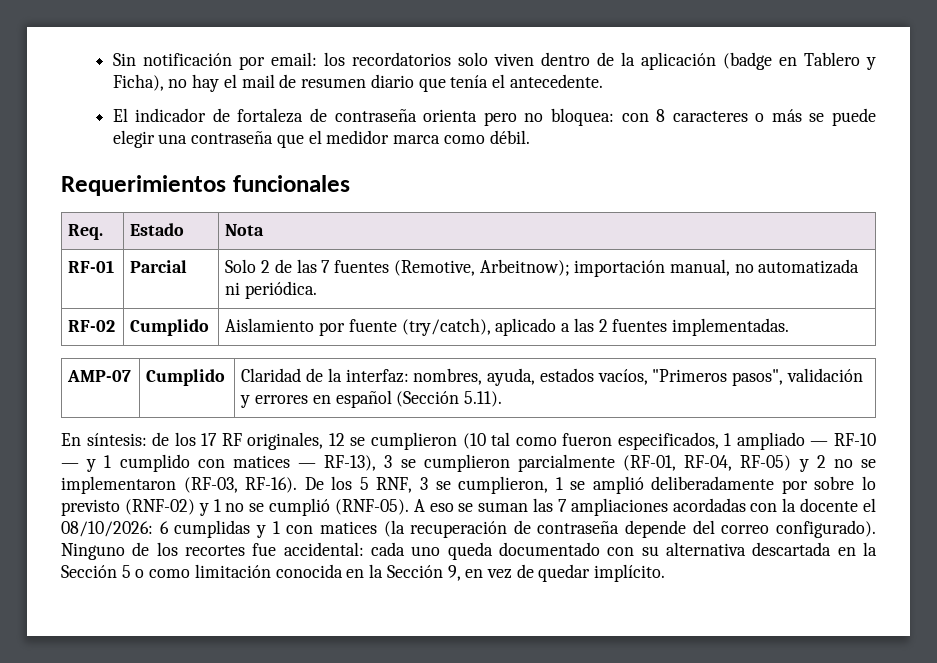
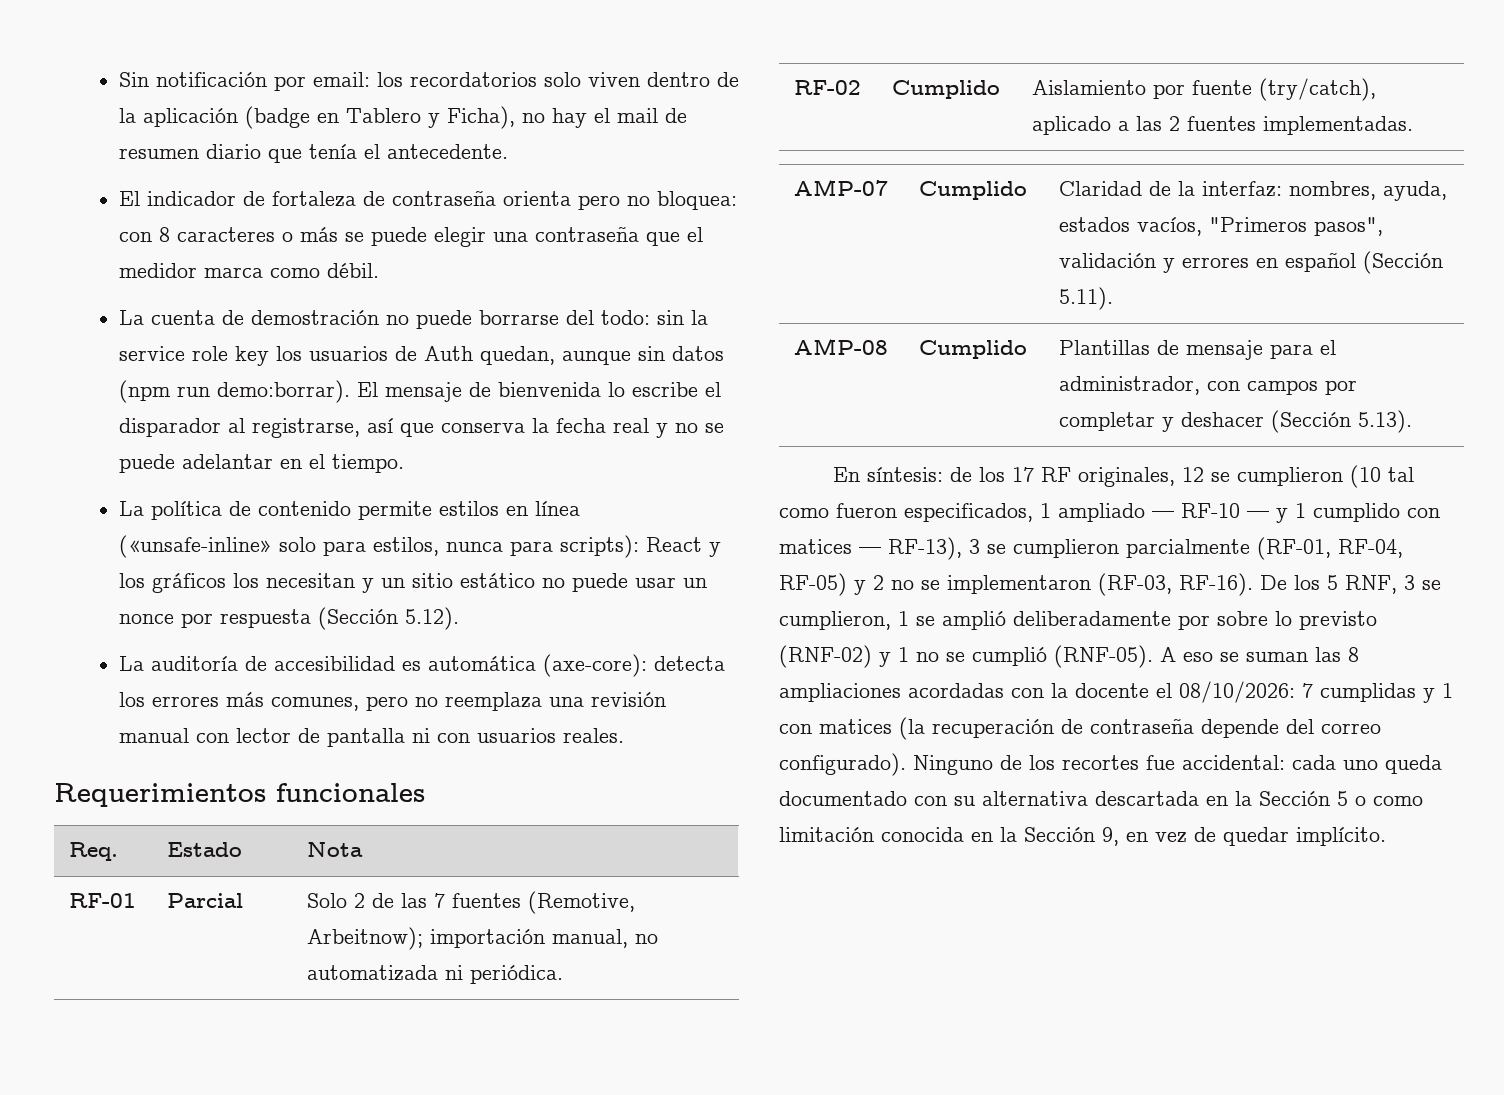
(530, 137) none -> [118,310,708,329] [118,346,724,366] [118,380,721,403] [118,418,724,438] [118,454,404,473] [118,501,580,520] [118,535,721,558] [118,573,707,593] [118,607,459,630] [118,654,725,677] [118,692,666,711] [118,728,624,747] // La cuenta de demostración no puede borrarse del todo: sin la service role key los usuarios de Auth quedan, aunque sin datos (npm run demo:borrar). El mensaje de bienvenida lo escribe el disparador al registrarse, así que conserva la fecha real y no se puede adelantar en el tiempo. // La política de contenido permite estilos en línea («unsafe-inline» solo para estilos, nunca para scripts): React y los gráficos los necesitan y un sitio estático no puede usar un nonce por respuesta (Sección 5.12). // La auditoría de accesibilidad es automática (axe-core): detecta los errores más comunes, pero no reemplaza una revisión manual con lector de pantalla ni con usuarios reales.
(503, 399) none -> [794,338,889,355] [919,340,1028,359] [1059,340,1337,360] [1059,376,1358,395] [1059,410,1413,433] // AMP-08 | Cumplido | Plantillas de mensaje para el administrador, con campos por completar y deshacer (Sección 5.13).
[557,499,567,512] 7 -> [1348,647,1359,662] 8
[159,521,169,534] 6 -> [1302,683,1313,698] 7

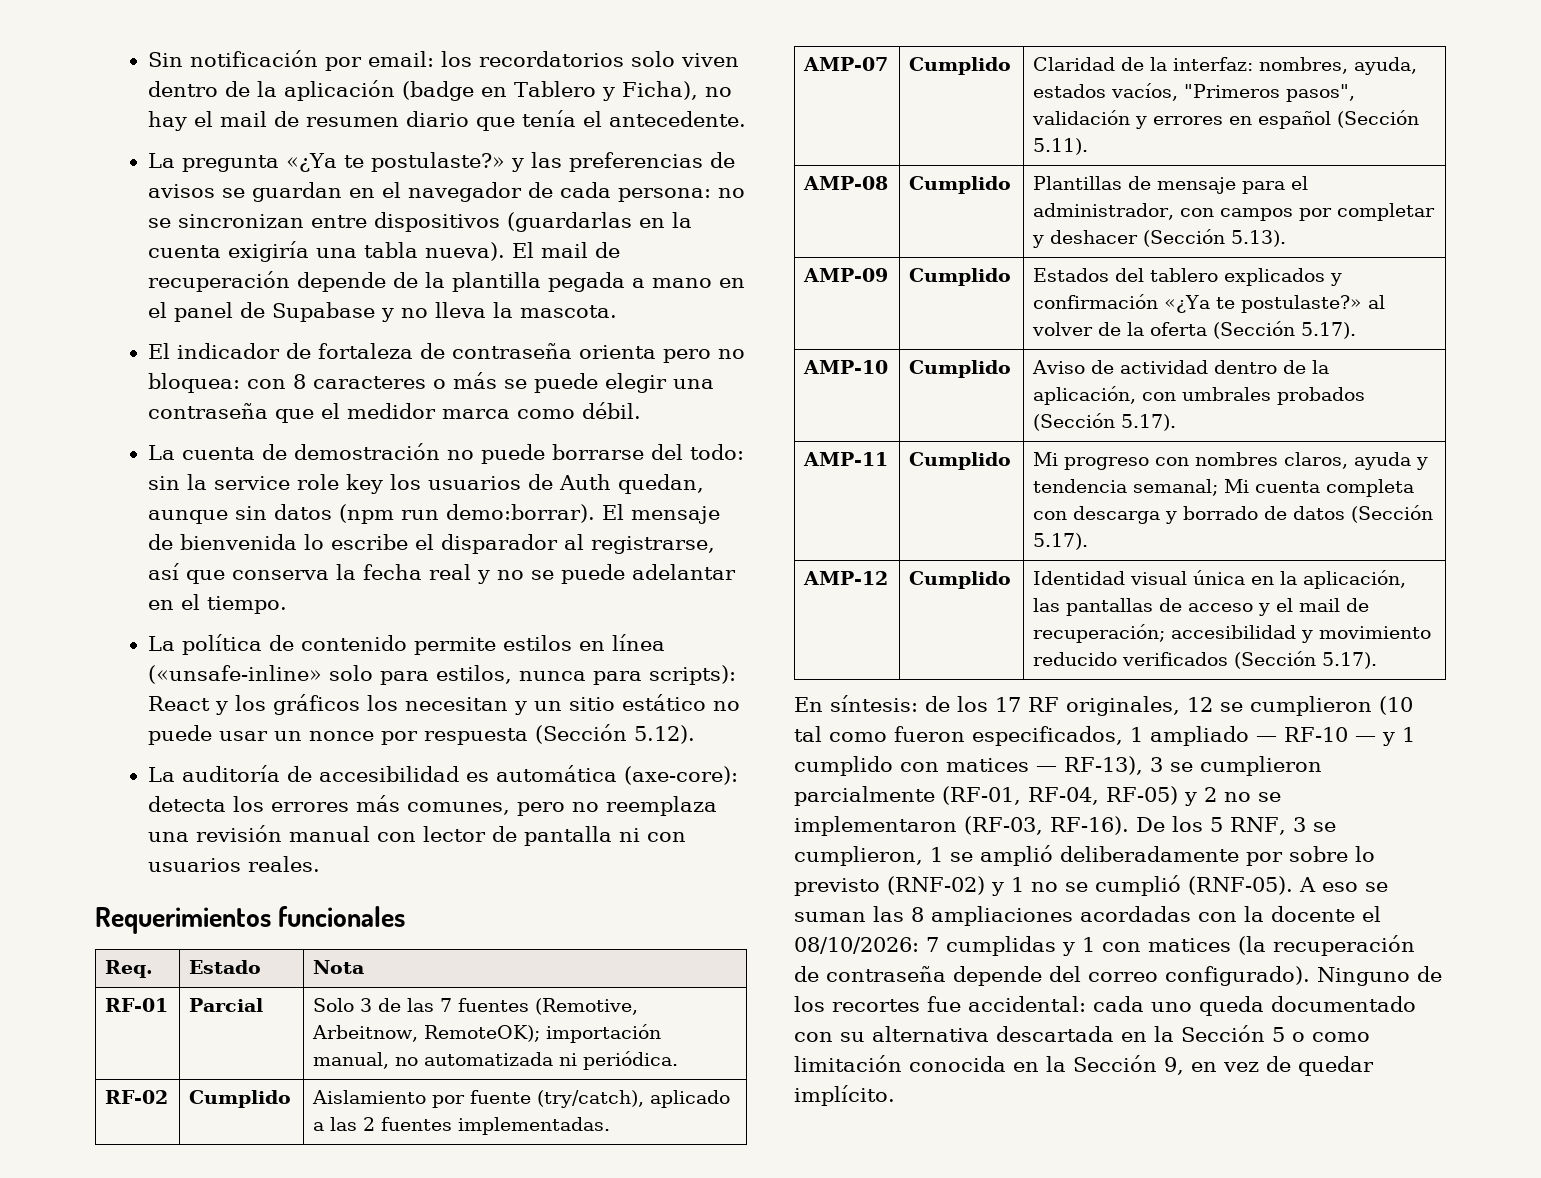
(508, 151) none -> [148,152,735,172] [148,182,746,202] [148,212,693,232] [148,241,621,262] [148,271,746,292] [148,302,618,322] // La pregunta «¿Ya te postulaste?» y las preferencias de avisos se guardan en el navegador de cada persona: no se sincronizan entre dispositivos (guardarlas en la cuenta exigiría una tabla nueva). El mail de recuperación depende de la plantilla pegada a mano en el panel de Supabase y no lleva la mascota.
[354,893,366,908] 2 -> [360,998,373,1012] 3
[307,927,424,950] Arbeitnow); -> [312,1025,541,1042] Arbeitnow, RemoteOK);
(1413, 421) none -> [803,268,889,282] [909,268,1012,286] [1033,268,1343,286] [1033,294,1386,313] [1032,321,1357,339] [803,360,889,374] [909,360,1012,378] [1032,360,1330,374] [1033,386,1366,405] [1033,413,1177,431] [803,452,889,466] [909,452,1012,470] [1033,452,1429,470] [1033,479,1415,497] [1033,505,1434,524] [1033,533,1089,550] [803,571,889,585] [909,571,1012,589] [1033,570,1407,589] [1033,598,1370,616] [1033,624,1432,643] [1033,651,1378,669] // AMP-09 | Cumplido | Estados del tablero explicados y confirmación «¿Ya te postulaste?» al volver de la oferta (Sección 5.17). // AMP-10 | Cumplido | Aviso de actividad dentro de la aplicación, con umbrales probados (Sección 5.17). // AMP-11 | Cumplido | Mi progreso con nombres claros, ayuda y tendencia semanal; Mi cuenta completa con descarga y borrado de datos (Sección 5.17). // AMP-12 | Cumplido | Identidad visual única en la aplicación, las pantallas de acceso y el mail de recuperación; accesibilidad y movimiento reducido verificados (Sección 5.17).

